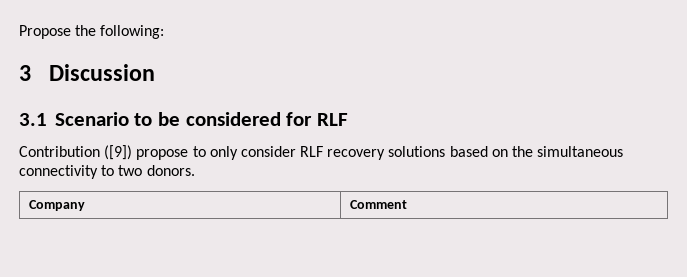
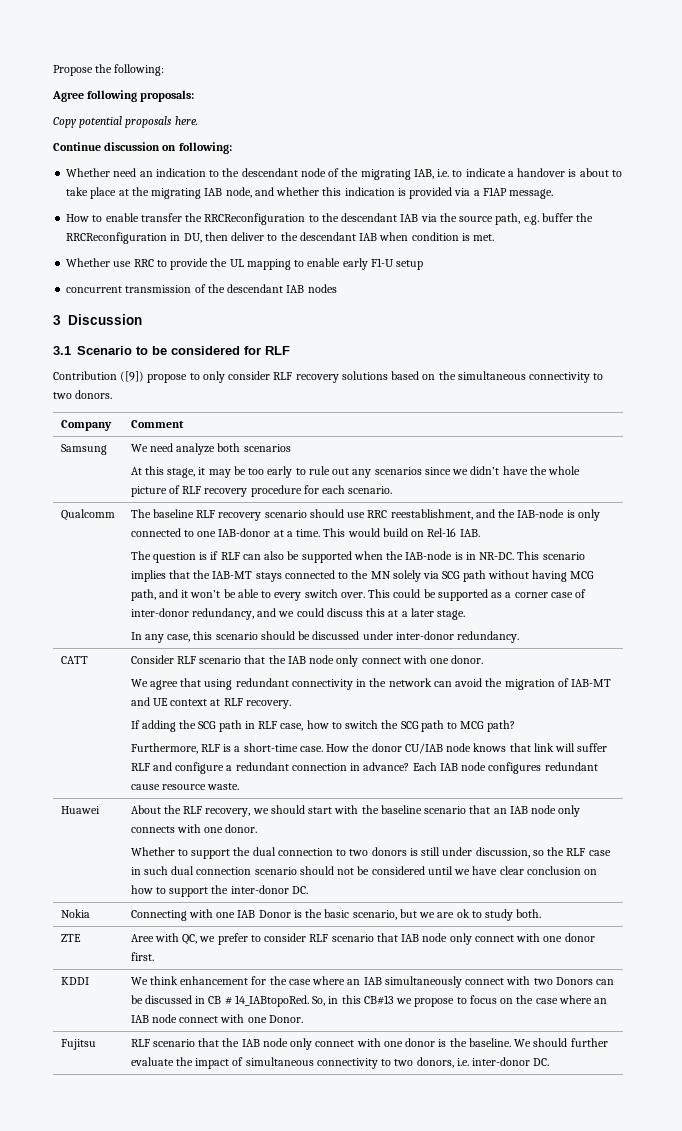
(165, 32) none -> [52,90,195,102] [53,116,198,128] [53,142,232,154] [66,168,622,180] [66,187,554,199] [66,213,594,225] [66,232,495,244] [66,258,424,270] [66,284,337,293] // Agree following proposals: // Copy potential proposals here. // Continue discussion on following: // Whether need an indication to the descendant node of the migrating IAB, i.e. to indicate a handover is about to take place at the migrating IAB node, and whether this indication is provided via a F1AP message. // How to enable transfer the RRCReconfiguration to the descendant IAB via the source path, e.g. buffer the RRCReconfiguration in DU, then deliver to the descendant IAB when condition is met. // Whether use RRC to provide the UL mapping to enable early F1-U setup // concurrent transmission of the descendant IAB nodes
(408, 204) none -> [60,444,107,455] [130,443,291,455] [130,466,580,478] [130,485,393,497] [60,509,115,521] [130,509,600,521] [130,528,480,537] [130,551,585,563] [130,570,595,582] [130,589,586,601] [130,608,466,620] [130,631,520,643] [60,656,88,664] [130,655,484,667] [130,678,612,690] [130,697,291,709] [130,720,515,732] [130,743,608,754] [130,762,598,774] [130,783,240,790] [60,806,100,814] [130,805,581,817] [130,824,258,833] [130,847,611,859] [130,866,598,875] [130,885,308,897] [60,909,90,918] [130,909,542,921] [60,934,81,942] [130,933,595,945] [130,952,154,961] [60,977,89,985] [130,976,615,988] [130,995,607,1007] [130,1014,303,1023] [60,1039,96,1050] [130,1038,608,1050] [130,1057,550,1069] // Samsung | We need analyze both scenarios // At this stage, it may be too early to rule out any scenarios since we didn’t have the whole picture of RLF recovery procedure for each scenario. // Qualcomm | The baseline RLF recovery scenario should use RRC reestablishment, and the IAB-node is only connected to one IAB-donor at a time. This would build on Rel-16 IAB. // The question is if RLF can also be supported when the IAB-node is in NR-DC. This scenario implies that the IAB-MT stays connected to the MN solely via SCG path without having MCG path, and it won’t be able to every switch over. This could be supported as a corner case of inter-donor redundancy, and we could discuss this at a later stage. // In any case, this scenario should be discussed under inter-donor redundancy. // CATT | Consider RLF scenario that the IAB node only connect with one donor. // We agree that using redundant connectivity in the network can avoid the migration of IAB-MT and UE context at RLF recovery. // If adding the SCG path in RLF case, how to switch the SCG path to MCG path? // Furthermore, RLF is a short-time case. How the donor CU/IAB node knows that link will suffer RLF and configure a redundant connection in advance? Each IAB node configures redundant cause resource waste. // Huawei | About the RLF recovery, we should start with the baseline scenario that an IAB node only connects with one donor. // Whether to support the dual connection to two donors is still under discussion, so the RLF case in such dual connection scenario should not be considered until we have clear conclusion on how to support the inter-donor DC. // Nokia | Connecting with one IAB Donor is the basic scenario, but we are ok to study both. // ZTE | Aree with QC, we prefer to consider RLF scenario that IAB node only connect with one donor first. // KDDI | We think enhancement for the case where an IAB simultaneously connect with two Donors can be discussed in CB # 14_IABtopoRed. So, in this CB#13 we propose to focus on the case where an IAB node connect with one Donor. // Fujitsu | RLF scenario that the IAB node only connect with one donor is the baseline. We should further evaluate the impact of simultaneous connectivity to two donors, i.e. inter-donor DC.

